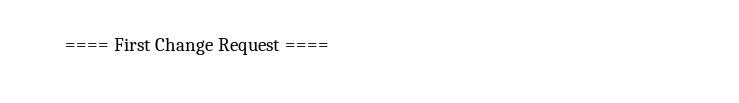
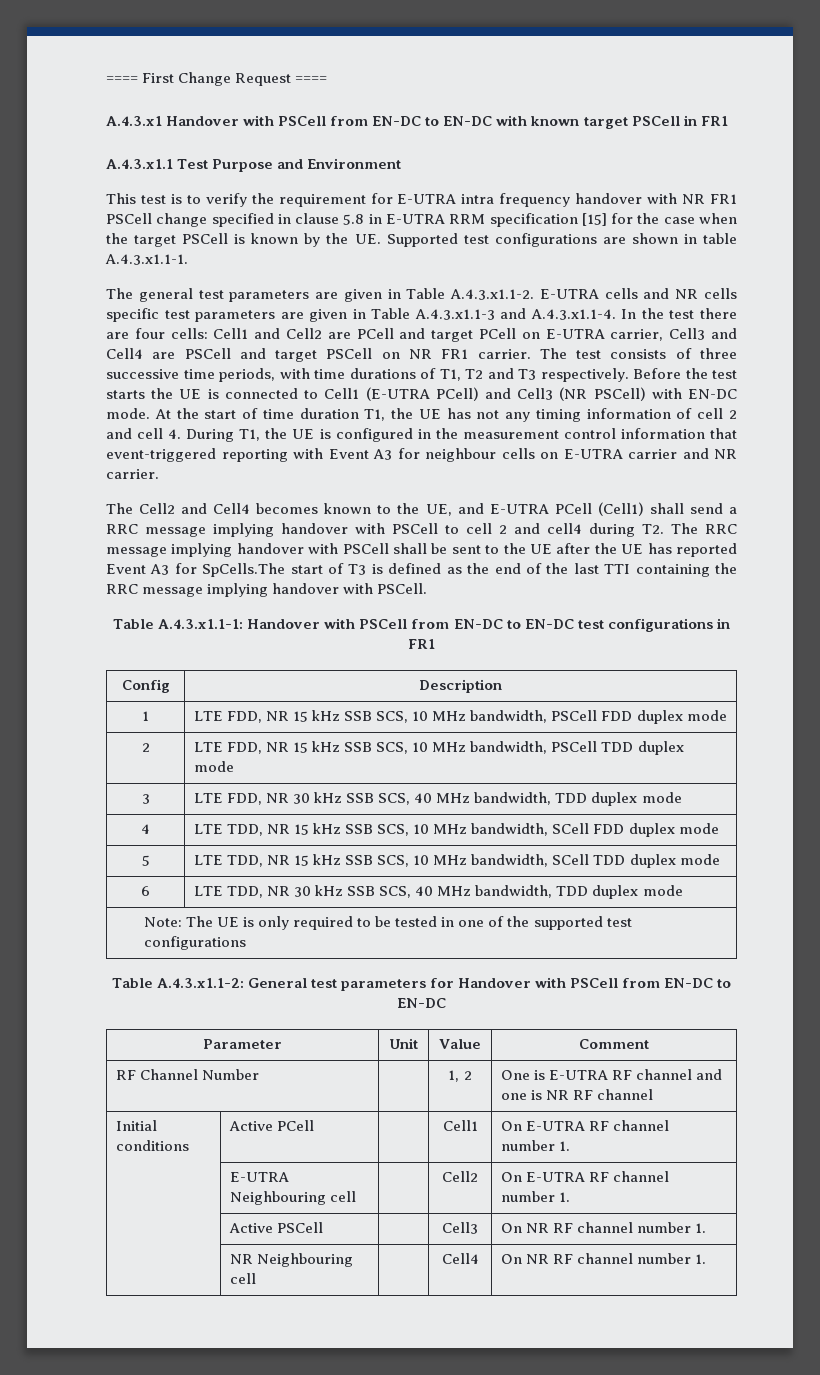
(329, 47) none -> [106,115,728,129] [106,158,402,172] [106,193,738,207] [106,213,738,227] [106,233,737,247] [105,254,188,265] [106,288,738,302] [106,308,737,322] [106,328,737,342] [106,348,737,362] [106,368,737,382] [106,387,737,401] [106,408,737,422] [106,428,737,442] [106,448,737,462] [106,469,159,479] [106,502,738,516] [106,523,737,537] [106,543,737,557] [106,563,738,577] [106,583,428,597] [113,618,730,632] [408,639,435,649] [121,679,170,693] [419,679,502,693] [142,711,149,721] [193,710,727,724] [141,743,150,752] [193,741,684,755] [193,761,234,772] [141,794,150,804] [193,792,682,806] [141,824,150,834] [193,823,719,837] [141,855,150,866] [193,854,720,868] [141,886,150,896] [193,885,683,899] [143,916,632,930] [143,936,246,950] [111,977,732,991] [397,998,446,1008] [203,1039,282,1049] [389,1038,418,1049] [439,1039,481,1049] [579,1039,649,1049] [115,1069,260,1080] [448,1070,472,1082] [500,1069,723,1080] [500,1089,654,1100] [115,1120,157,1131] [115,1140,189,1151] [228,1120,314,1131] [442,1120,478,1131] [500,1120,670,1131] [500,1140,570,1151] [229,1172,289,1182] [229,1191,356,1205] [442,1171,478,1182] [500,1171,670,1182] [500,1191,570,1202] [228,1222,323,1233] [442,1222,478,1234] [500,1222,707,1233] [229,1253,353,1267] [229,1273,256,1284] [441,1253,479,1264] [500,1253,707,1264] // A.4.3.x1 Handover with PSCell from EN-DC to EN-DC with known target PSCell in FR1 // A.4.3.x1.1 Test Purpose and Environment // This test is to verify the requirement for E-UTRA intra frequency handover with NR FR1 PSCell change specified in clause 5.8 in E-UTRA RRM specification [15] for the case when the target PSCell is known by the UE. Supported test configurations are shown in table A.4.3.x1.1-1. // The general test parameters are given in Table A.4.3.x1.1-2. E-UTRA cells and NR cells specific test parameters are given in Table A.4.3.x1.1-3 and A.4.3.x1.1-4. In the test there are four cells: Cell1 and Cell2 are PCell and target PCell on E-UTRA carrier, Cell3 and Cell4 are PSCell and target PSCell on NR FR1 carrier. The test consists of three successive time periods, with time durations of T1, T2 and T3 respectively. Before the test starts the UE is connected to Cell1 (E-UTRA PCell) and Cell3 (NR PSCell) with EN-DC mode. At the start of time duration T1, the UE has not any timing information of cell 2 and cell 4. During T1, the UE is configured in the measurement control information that event-triggered reporting with Event A3 for neighbour cells on E-UTRA carrier and NR carrier. // The Cell2 and Cell4 becomes known to the UE, and E-UTRA PCell (Cell1) shall send a RRC message implying handover with PSCell to cell 2 and cell4 during T2. The RRC message implying handover with PSCell shall be sent to the UE after the UE has reported Event A3 for SpCells.The start of T3 is defined as the end of the last TTI containing the RRC message implying handover with PSCell. // Table A.4.3.x1.1-1: Handover with PSCell from EN-DC to EN-DC test configurations in FR1 // Config | Description // 1 | LTE FDD, NR 15 kHz SSB SCS, 10 MHz bandwidth, PSCell FDD duplex mode // 2 | LTE FDD, NR 15 kHz SSB SCS, 10 MHz bandwidth, PSCell TDD duplex mode // 3 | LTE FDD, NR 30 kHz SSB SCS, 40 MHz bandwidth, TDD duplex mode // 4 | LTE TDD, NR 15 kHz SSB SCS, 10 MHz bandwidth, SCell FDD duplex mode // 5 | LTE TDD, NR 15 kHz SSB SCS, 10 MHz bandwidth, SCell TDD duplex mode // 6 | LTE TDD, NR 30 kHz SSB SCS, 40 MHz bandwidth, TDD duplex mode // Note: The UE is only required to be tested in one of the supported test configurations // Table A.4.3.x1.1-2: General test parameters for Handover with PSCell from EN-DC to EN-DC // Parameter | Unit | Value | Comment // RF Channel Number | | 1, 2 | One is E-UTRA RF channel and one is NR RF channel // Initial conditions | Active PCell | | Cell1 | On E-UTRA RF channel number 1. // | E-UTRA Neighbouring cell | | Cell2 | On E-UTRA RF channel number 1. // | Active PSCell | | Cell3 | On NR RF channel number 1. // | NR Neighbouring cell | | Cell4 | On NR RF channel number 1.

